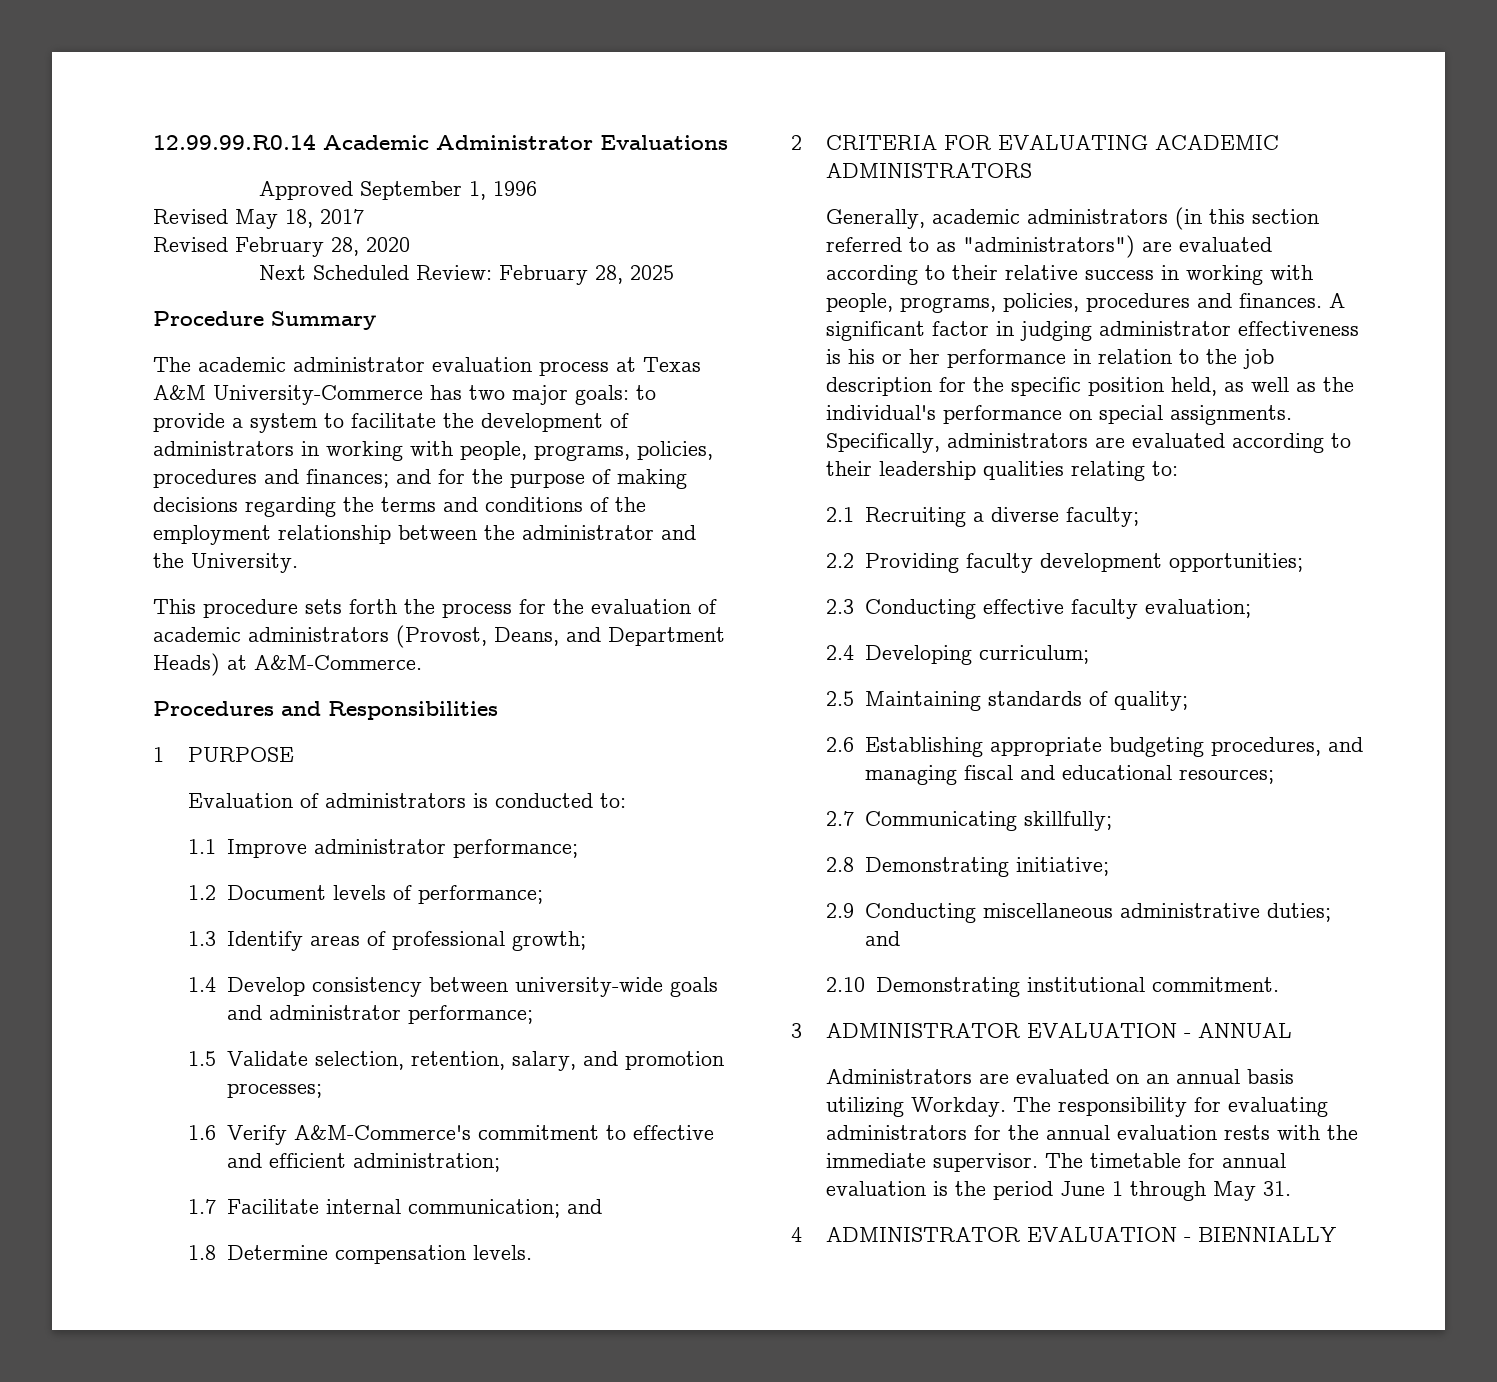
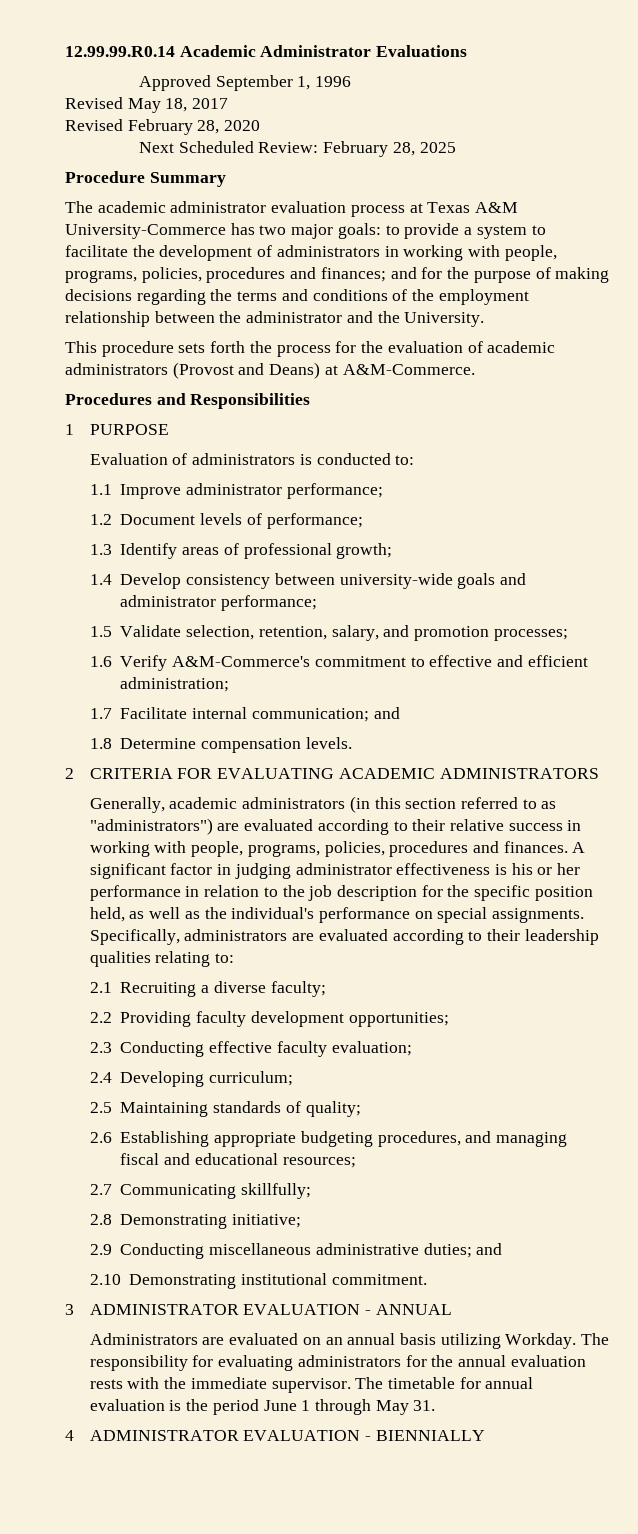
[396,625,725,648] [153,653,220,676] (Provost, Deans, and Department Heads) -> [172,362,321,379] (Provost and Deans)

